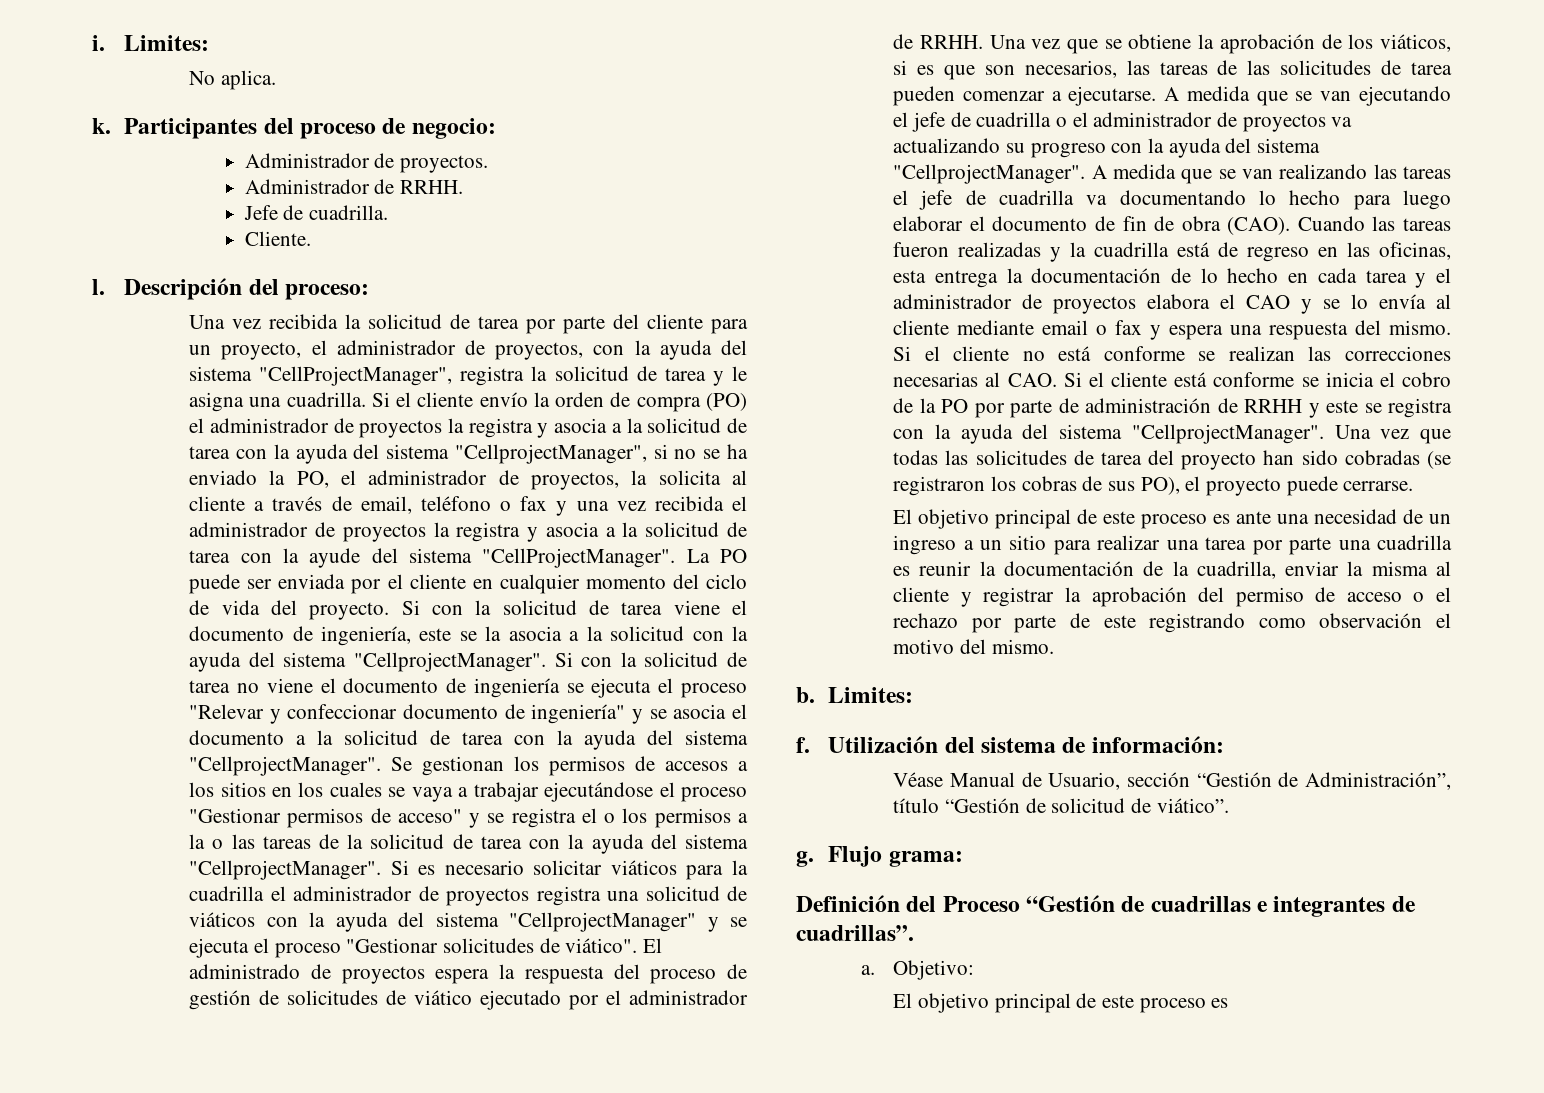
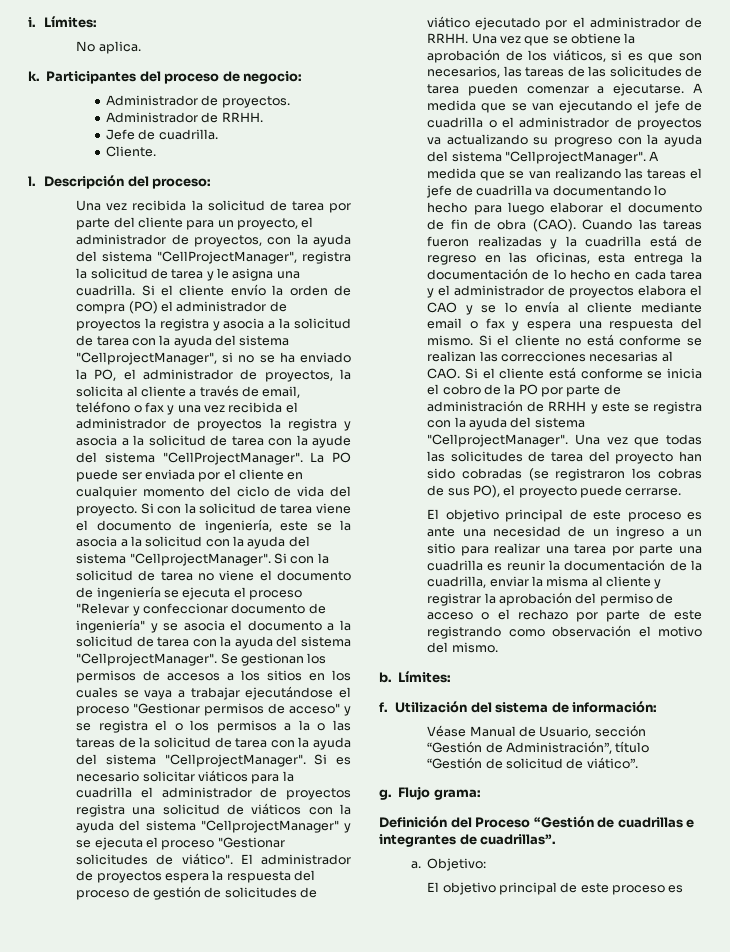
[124,35,210,51] Limites: -> [44,16,98,28] Límites:
[189,964,301,979] administrado -> [261,854,351,865] administrador
[828,687,914,703] Limites: -> [398,671,452,683] Límites:

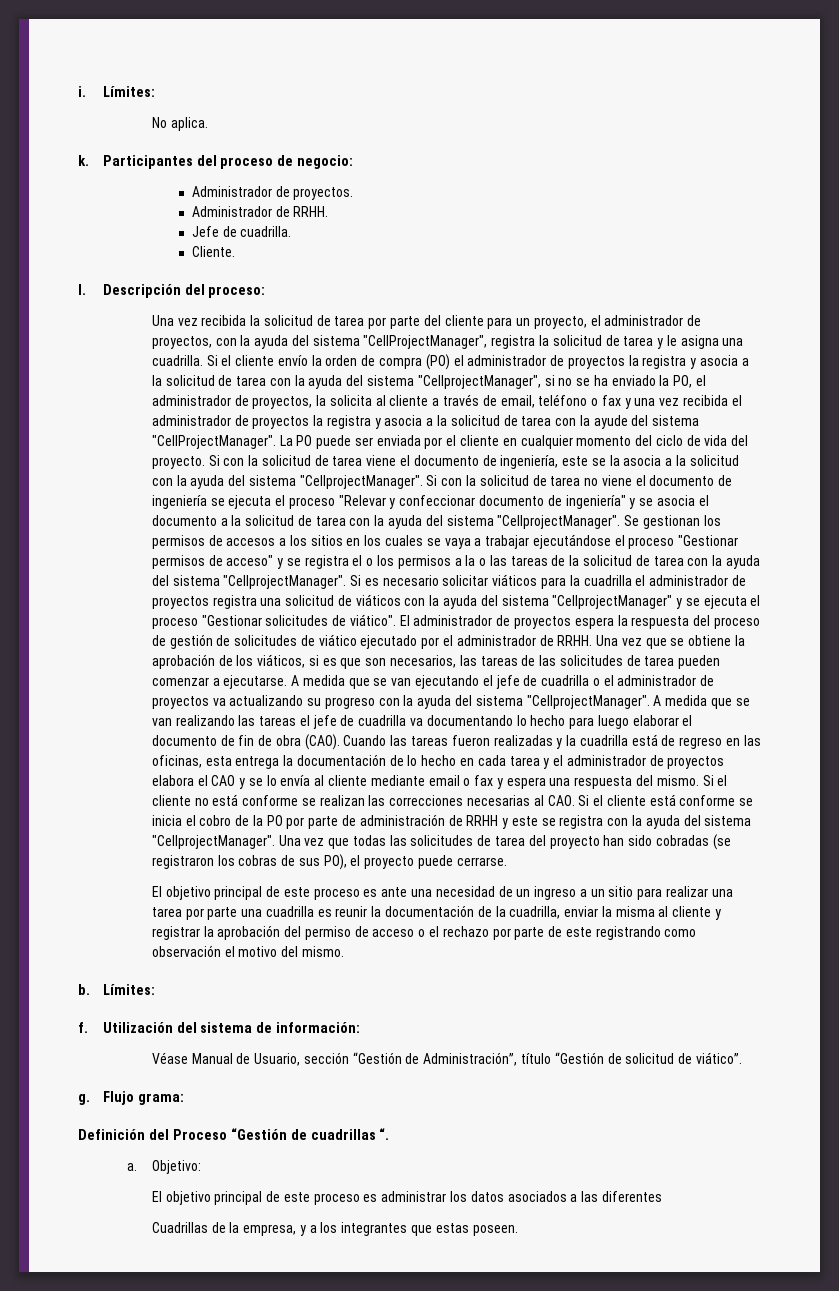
[686,819,695,828] [379,834,557,847] e integrantes de cuadrillas”. -> [379,1128,390,1140] “.
(684, 889) none -> [381,1191,662,1202] [151,1222,518,1236] administrar los datos asociados a las diferentes // Cuadrillas de la empresa, y a los integrantes que estas poseen.

